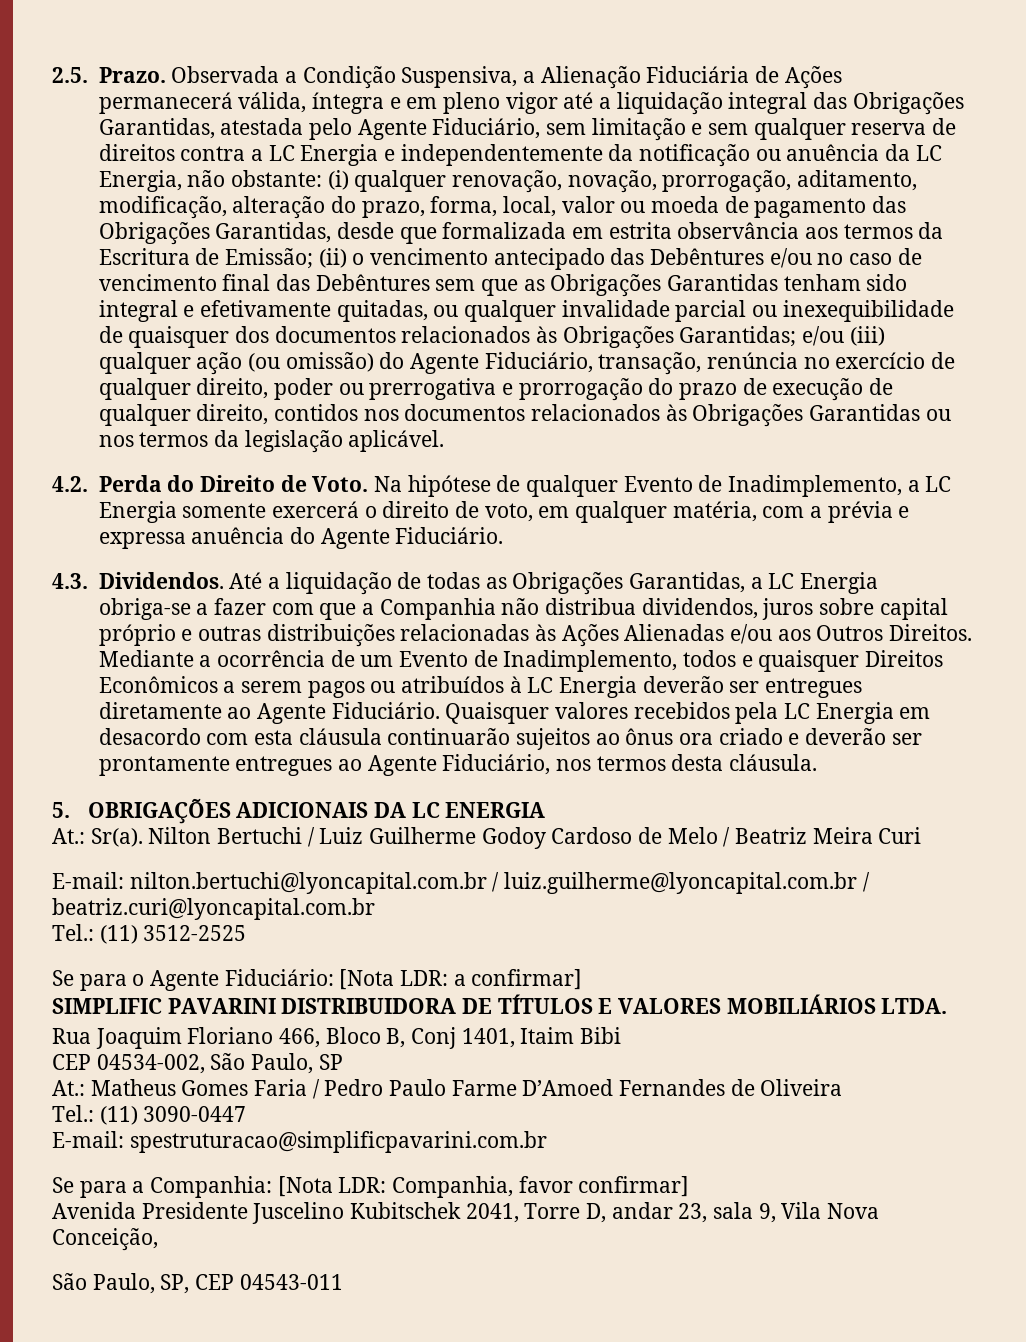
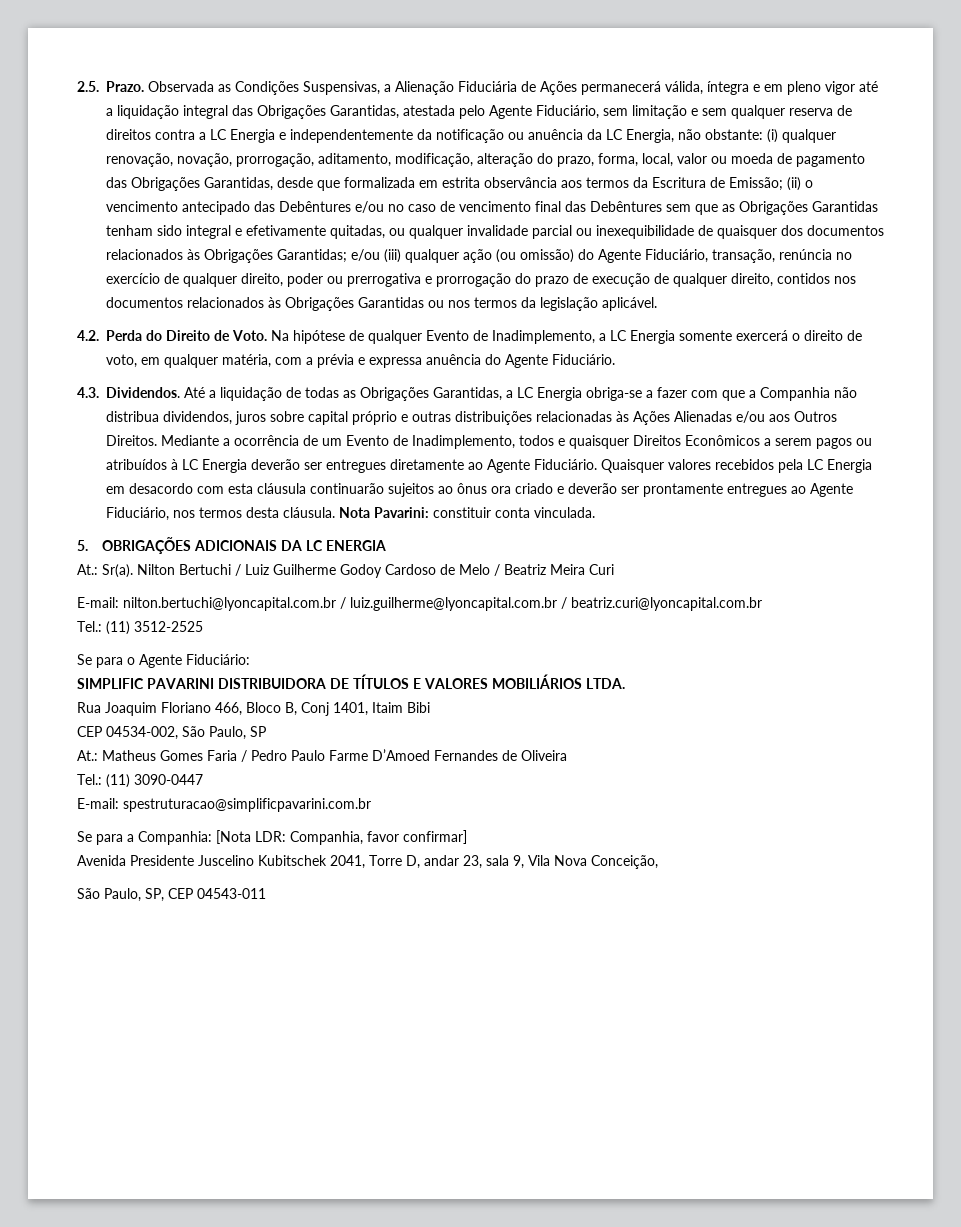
[284,66,518,89] a Condição Suspensiva, -> [218,81,380,95] as Condições Suspensivas,
(817, 762) none -> [339,507,595,518] Nota Pavarini: constituir conta vinculada.
[339,969,583,990] [Nota LDR: a confirmar] -> (250, 659) none

